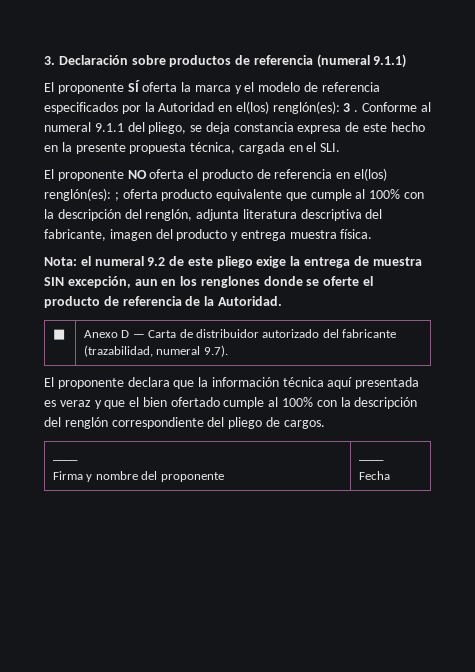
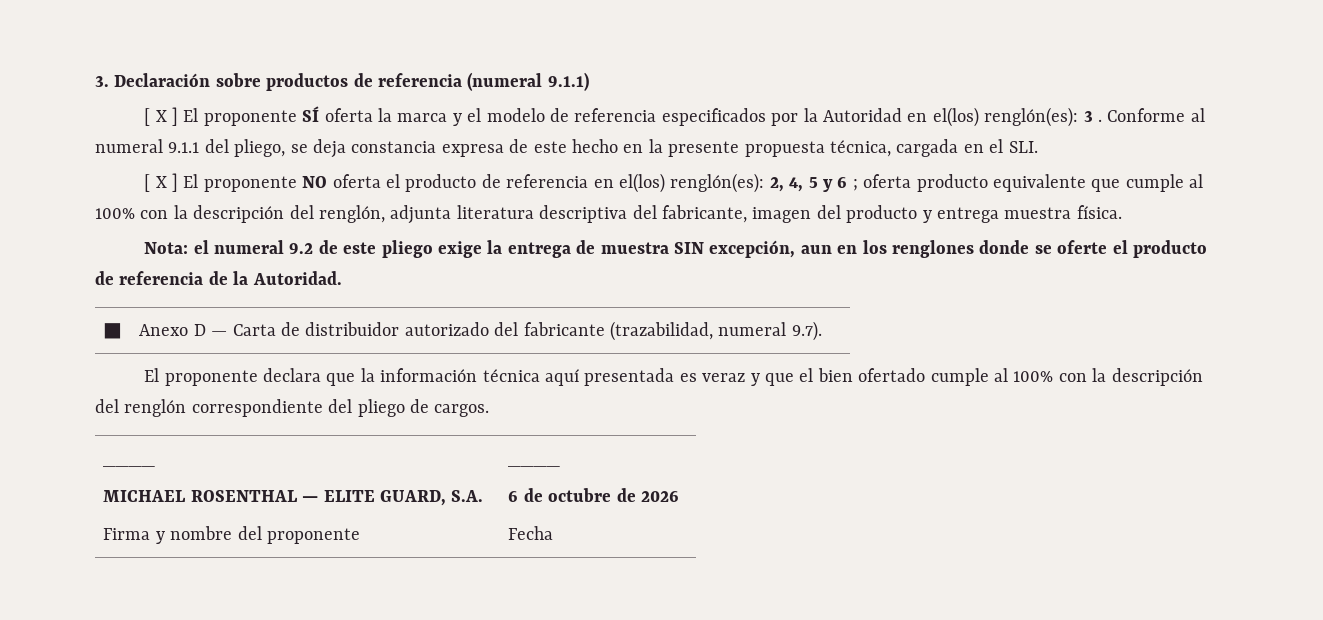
(407, 61) none -> [144,107,178,126] [ X ]
(341, 147) none -> [144,173,178,192] [ X ]
(111, 194) none -> [769,177,848,192] 2, 4, 5 y 6
(79, 460) none -> [103,490,484,506] // MICHAEL ROSENTHAL — ELITE GUARD, S.A.
(385, 460) none -> [508,488,679,502] // 6 de octubre de 2026

